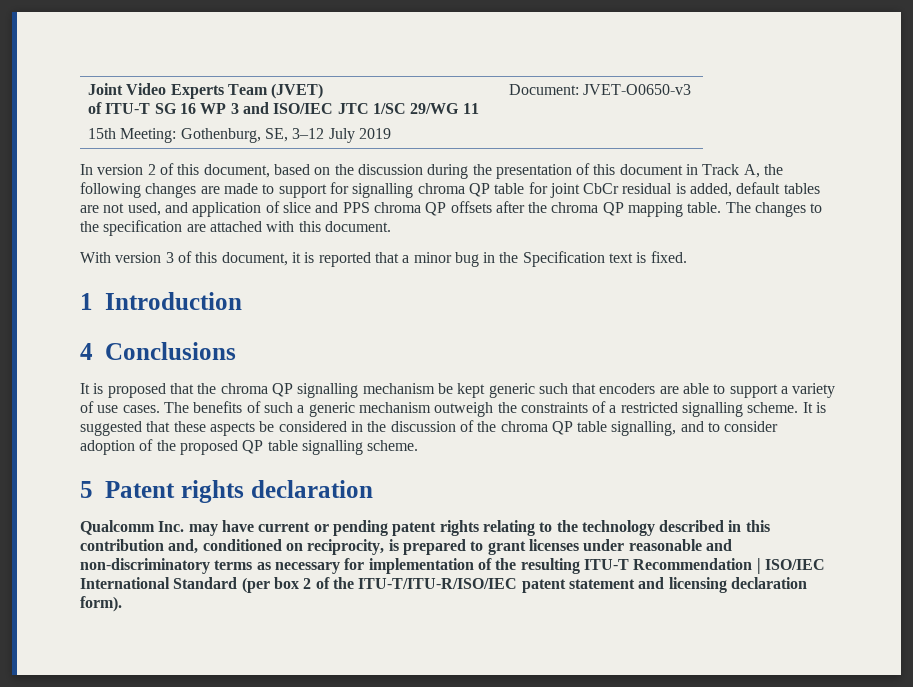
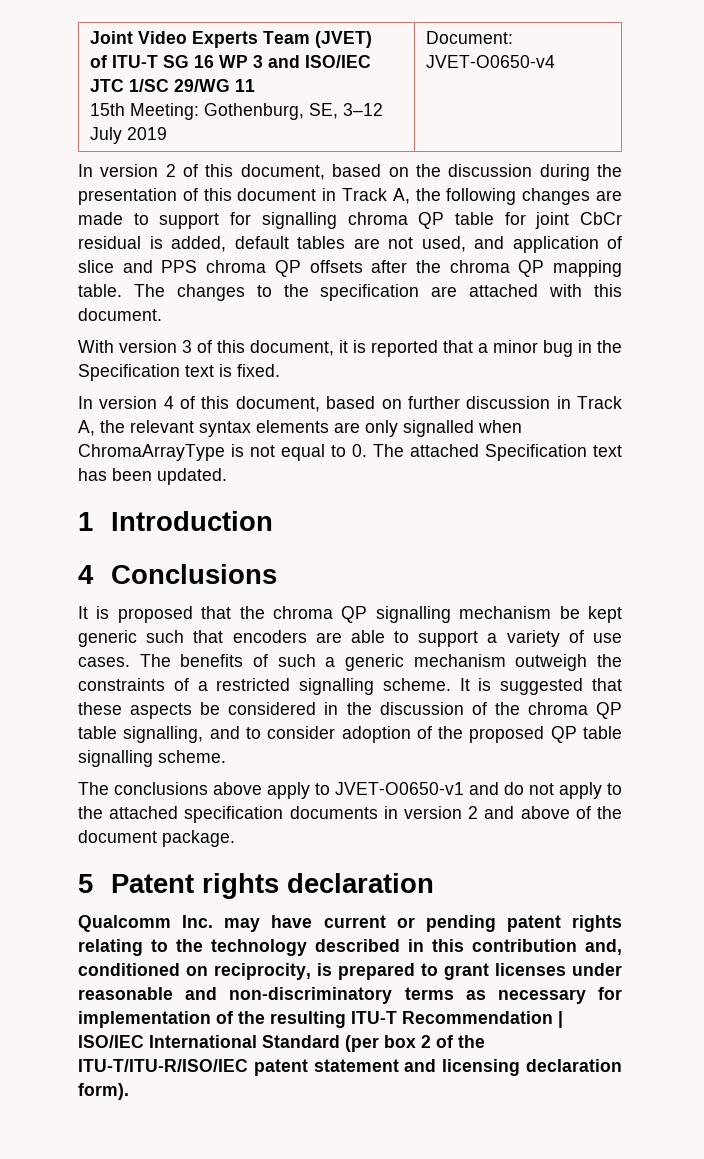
[583,84,692,95] JVET-O0650-v3 -> [425,55,555,68] JVET-O0650-v4
(687, 257) none -> [78,396,622,412] [78,420,522,437] [78,444,622,461] [78,468,227,485] // In version 4 of this document, based on further discussion in Track A, the relevant syntax elements are only signalled when ChromaArrayType is not equal to 0. The attached Specification text has been updated.
(419, 445) none -> [78,782,622,799] [78,806,622,823] [78,830,235,847] // The conclusions above apply to JVET-O0650-v1 and do not apply to the attached specification documents in version 2 and above of the document package.

